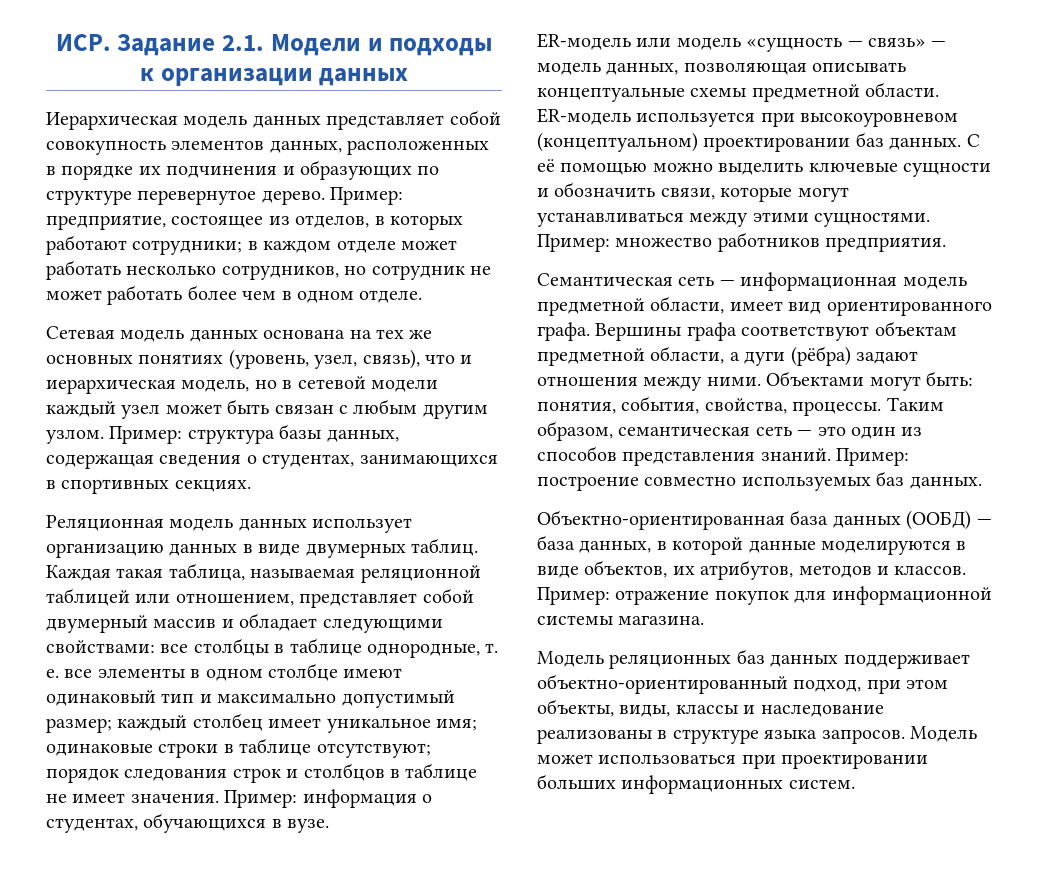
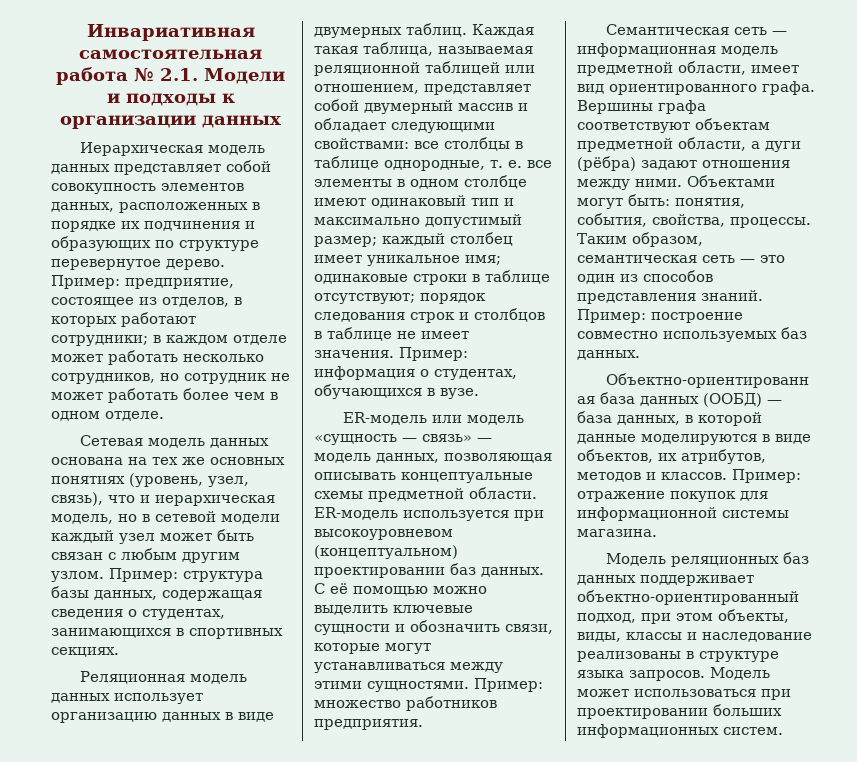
[55,34,216,56] ИСР. Задание -> [86,24,255,41] [79,49,262,60] [56,67,154,85] Инвариативная самостоятельная работа №

